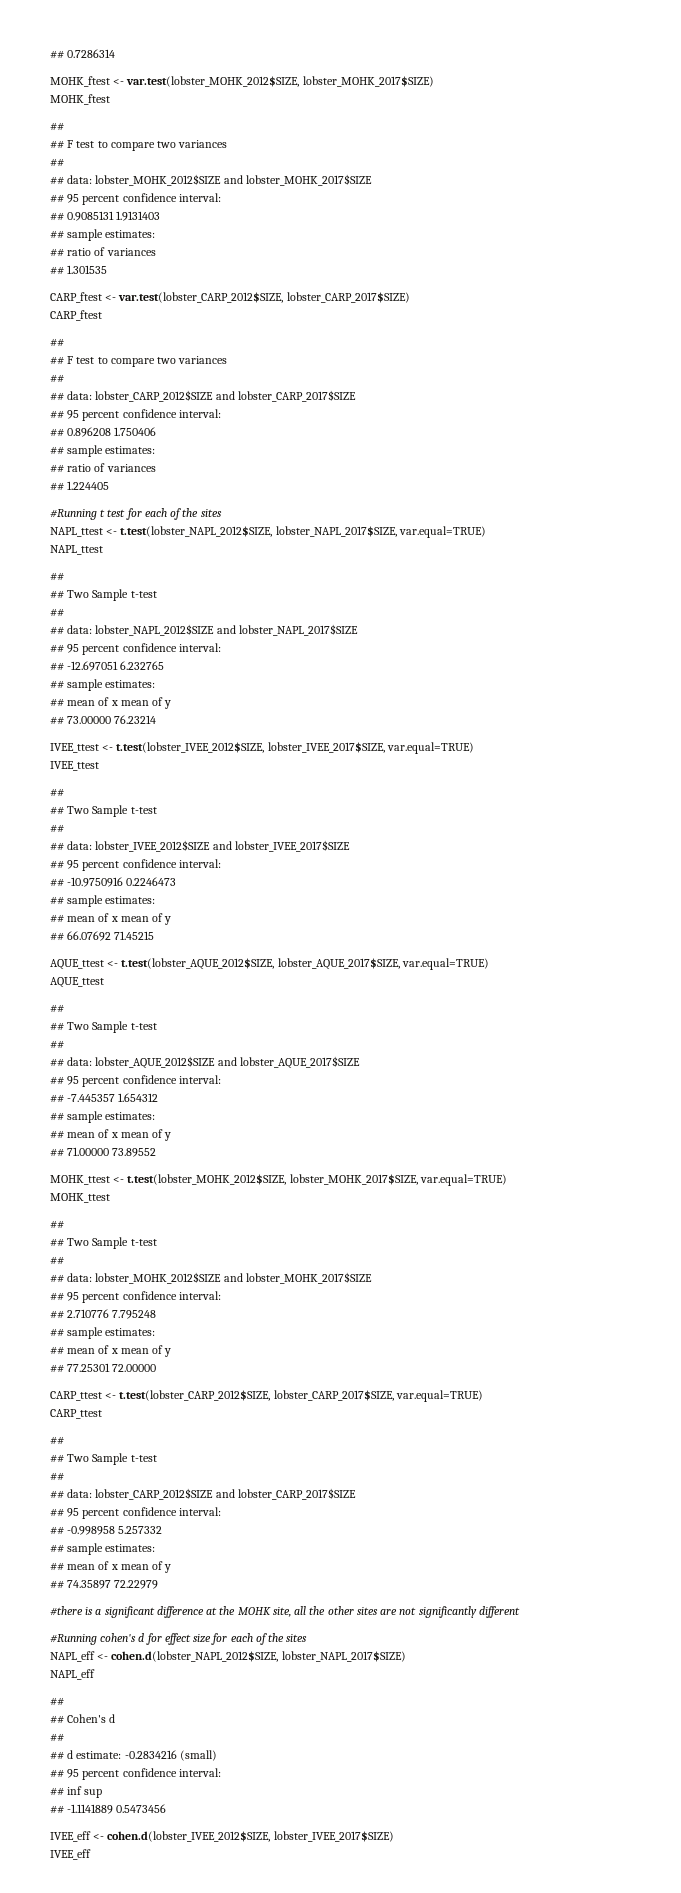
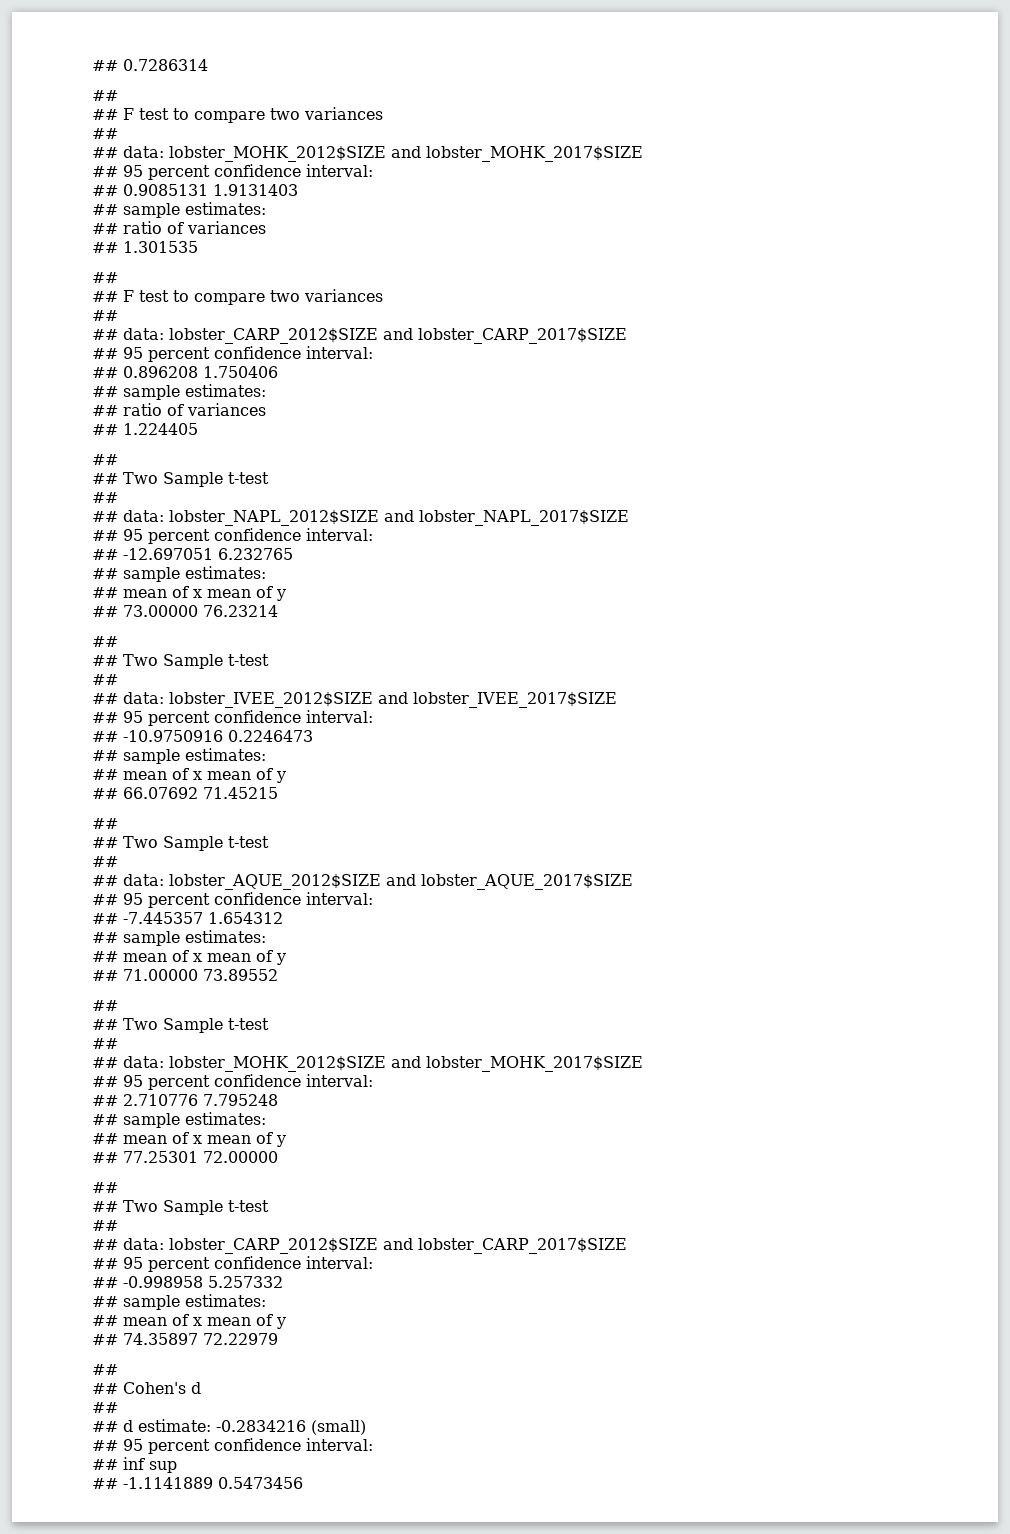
[50,76,434,87] [50,94,110,105] // MOHK_ftest <- var.test(lobster_MOHK_2012$SIZE, lobster_MOHK_2017$SIZE) // MOHK_ftest -> (208, 65) none
[50,292,410,303] [50,310,102,321] // CARP_ftest <- var.test(lobster_CARP_2012$SIZE, lobster_CARP_2017$SIZE) // CARP_ftest -> (198, 247) none
[50,508,222,520] [50,526,486,538] [50,545,103,555] // #Running t test for each of the sites // NAPL_ttest <- t.test(lobster_NAPL_2012$SIZE, lobster_NAPL_2017$SIZE, var.equal=TRUE) // NAPL_ttest -> (198, 429) none
[50,742,474,754] [50,761,99,771] // IVEE_ttest <- t.test(lobster_IVEE_2012$SIZE, lobster_IVEE_2017$SIZE, var.equal=TRUE) // IVEE_ttest -> (278, 611) none
[50,958,489,970] [50,977,104,988] // AQUE_ttest <- t.test(lobster_AQUE_2012$SIZE, lobster_AQUE_2017$SIZE, var.equal=TRUE) // AQUE_ttest -> (278, 793) none
[50,1174,507,1186] [50,1193,110,1203] // MOHK_ttest <- t.test(lobster_MOHK_2012$SIZE, lobster_MOHK_2017$SIZE, var.equal=TRUE) // MOHK_ttest -> (278, 975) none
[50,1390,483,1402] [50,1409,102,1419] // CARP_ttest <- t.test(lobster_CARP_2012$SIZE, lobster_CARP_2017$SIZE, var.equal=TRUE) // CARP_ttest -> (278, 1157) none
[50,1606,520,1618] [50,1633,308,1645] [50,1651,406,1662] [50,1669,95,1680] // #there is a significant difference at the MOHK site, all the other sites are not significantly different // #Running cohen's d for effect size for each of the sites // NAPL_eff <- cohen.d(lobster_NAPL_2012$SIZE, lobster_NAPL_2017$SIZE) // NAPL_eff -> (278, 1339) none
[50,1831,394,1842] [50,1849,91,1860] // IVEE_eff <- cohen.d(lobster_IVEE_2012$SIZE, lobster_IVEE_2017$SIZE) // IVEE_eff -> (303, 1483) none

